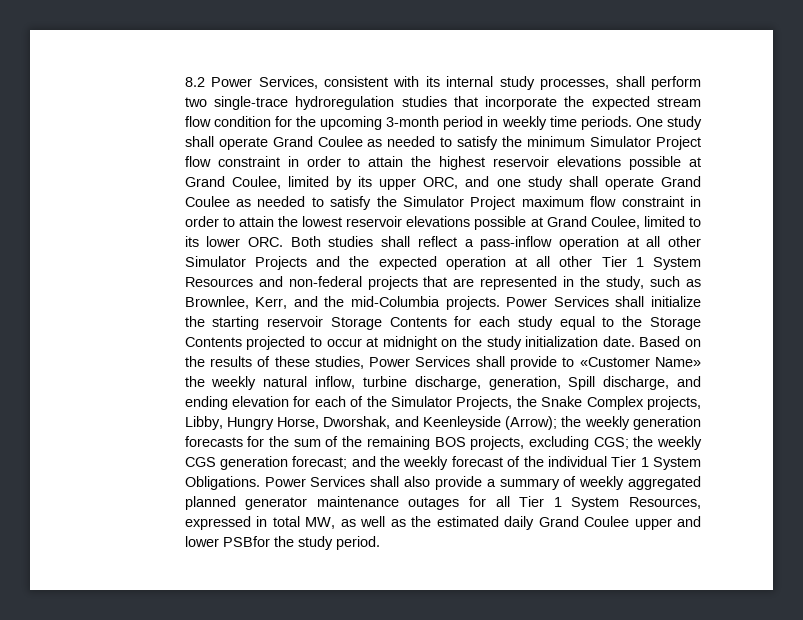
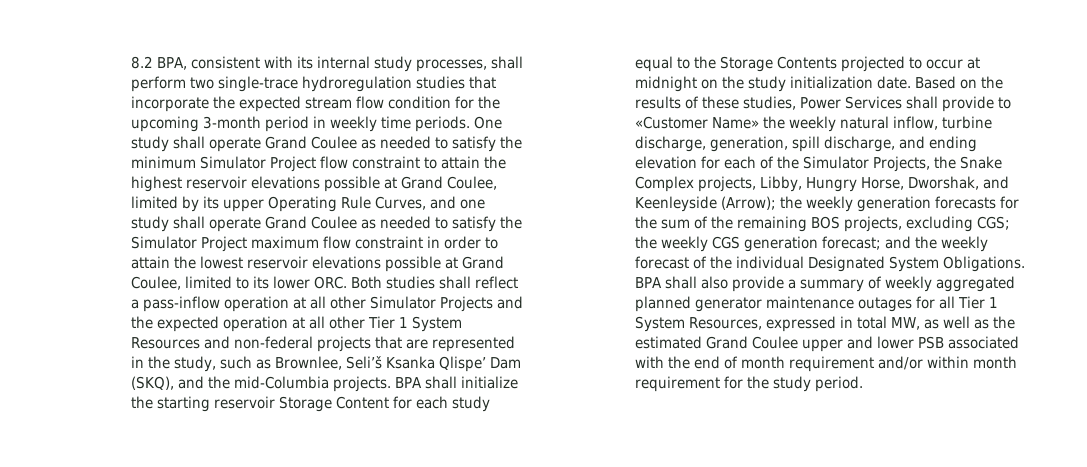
[211,76,318,89] Power Services, -> [157,57,188,70] BPA,
[287,156,341,167] in order -> (421, 162) none
[423,177,459,189] ORC, -> [268,196,427,212] Operating Rule Curves,
[255,297,288,309] Kerr, -> [346,356,522,372] [131,376,175,390] Seli’š Ksanka Qlispe’ Dam (SKQ),
[506,296,609,307] Power Services -> [395,377,423,388] BPA
[389,317,447,327] Contents -> [336,396,390,409] Content
[568,376,596,390] Spill -> [792,136,821,152] spill
[611,456,701,470] [184,476,366,490] Tier 1 System Obligations. Power Services -> [808,256,1026,272] [635,277,663,288] Designated System Obligations. BPA
[504,516,535,530] daily -> (703, 342) none
[222,536,270,547] PSBfor -> [918,336,1020,349] [635,356,1018,372] [635,376,744,392] PSB associated with the end of month requirement and/or within month requirement for

